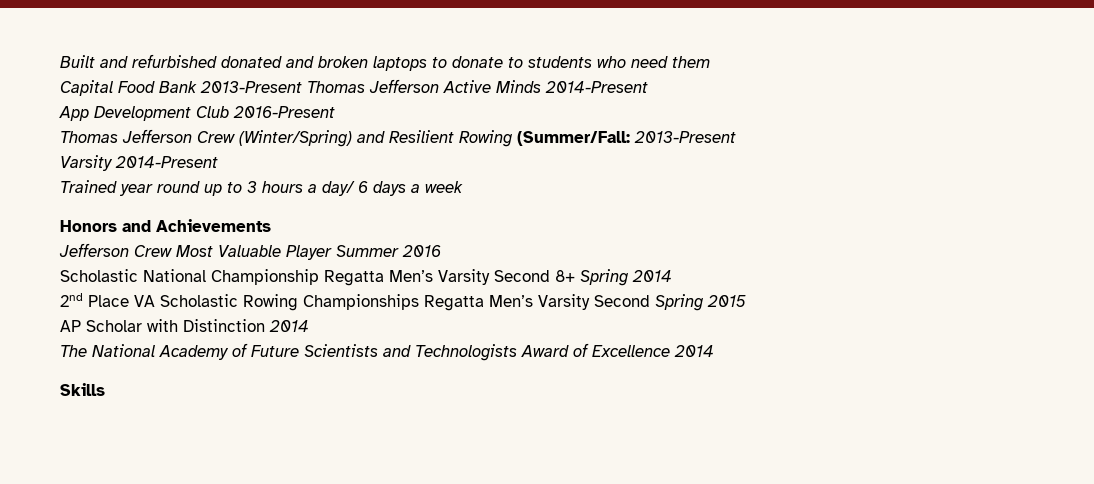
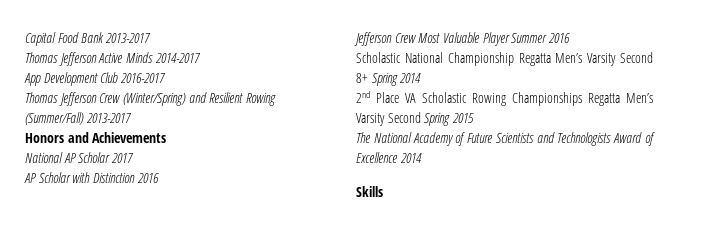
[60,54,710,71] Built and refurbished donated and broken laptops to donate to students who need them // -> (25, 39) none
[200,81,302,93] 2013-Present -> [104,33,150,43] 2013-2017 //
[545,81,648,93] 2014-Present -> [154,53,200,63] 2014-2017
[233,106,335,118] 2016-Present -> [119,73,165,83] 2016-2017
[517,131,736,146] [60,155,218,171] [60,180,463,196] [60,219,271,232] (Summer/Fall: 2013-Present // Varsity 2014-Present // Trained year round up to 3 hours a day/ 6 days a week // Honors and Achievements -> [25,112,131,125] [25,132,167,143] [25,152,133,163] [24,172,159,183] (Summer/Fall) 2013-2017 // Honors and Achievements // National AP Scholar 2017 // AP Scholar with Distinction 2016
[60,319,309,332] // AP Scholar with Distinction 2014 -> (474, 118) none

